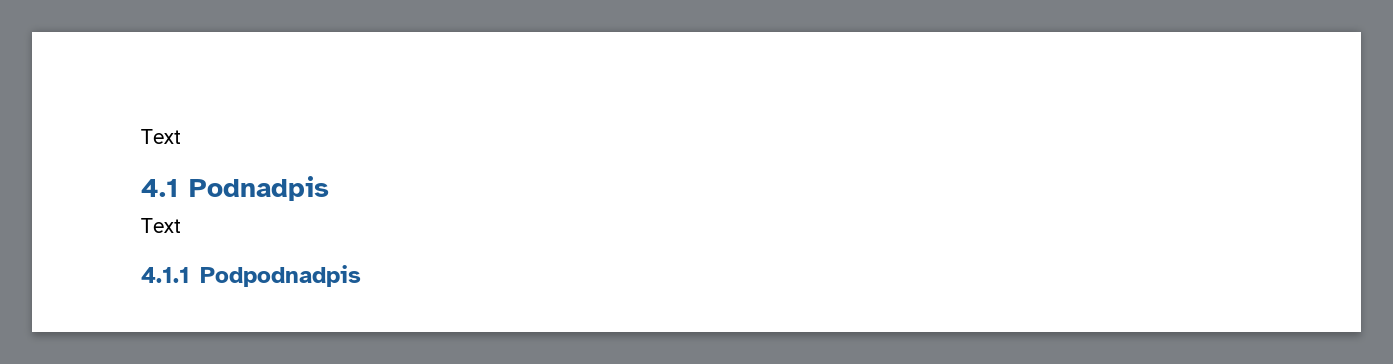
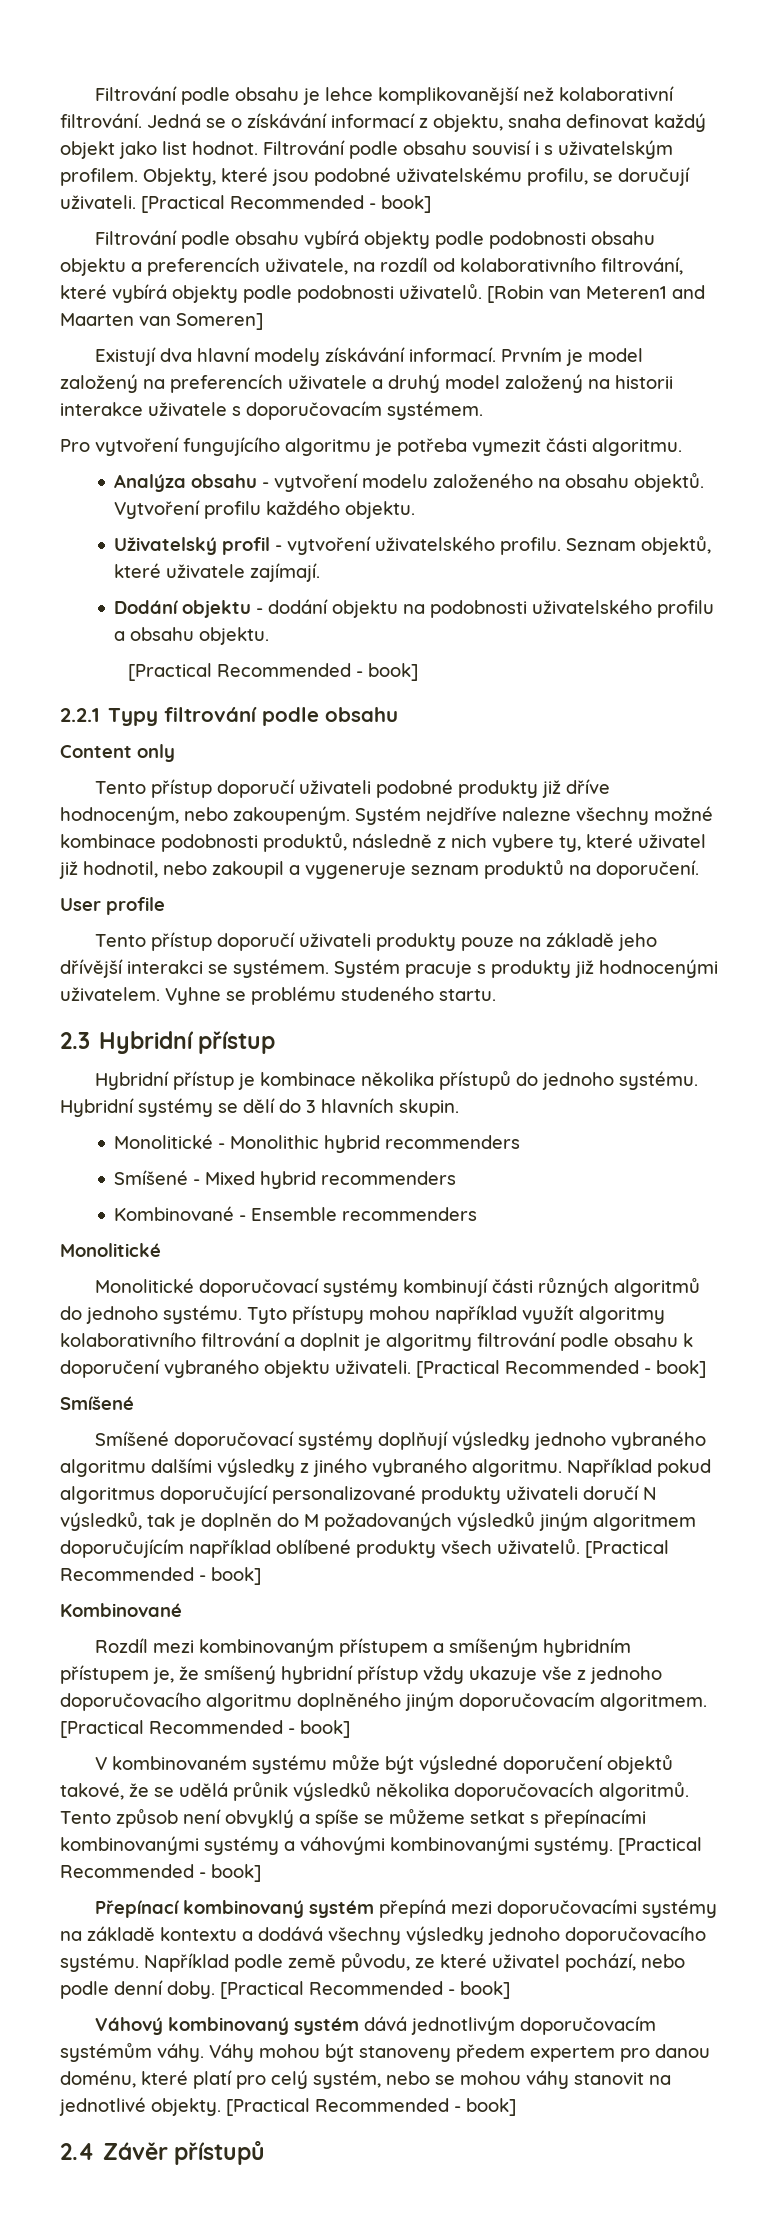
[141,129,181,144] [141,176,330,201] [141,218,181,233] [141,265,362,287] Text // 4.1 Podnadpis // Text // 4.1.1 Podpodnadpis -> [95,86,675,105] [60,113,706,132] [60,140,673,159] [60,167,690,186] [60,195,431,213] [95,230,656,249] [60,257,683,276] [60,284,705,303] [60,313,263,330] [95,347,644,366] [60,374,673,393] [60,401,483,420] [60,437,682,456] [114,473,705,492] [114,500,416,519] [114,536,712,555] [114,563,321,582] [114,599,715,618] [114,627,270,645] [127,663,418,681] [60,707,399,726] [60,744,175,762] [95,779,611,798] [60,806,713,825] [60,833,706,852] [59,860,699,879] [60,897,165,915] [95,932,658,951] [60,959,718,978] [60,986,496,1005] [60,1031,276,1054] [95,1071,699,1090] [60,1098,459,1117] [114,1134,521,1153] [114,1170,457,1189] [114,1206,478,1221] [60,1243,161,1257] [95,1278,701,1297] [60,1305,665,1324] [60,1332,693,1351] [60,1359,706,1378] [60,1396,134,1410] [95,1431,707,1450] [60,1458,711,1477] [60,1485,657,1504] [60,1512,696,1531] [60,1539,669,1558] [60,1567,261,1585] [60,1603,182,1617] [95,1638,632,1657] [60,1665,662,1684] [60,1692,707,1711] [60,1720,350,1738] [95,1755,674,1774] [60,1782,689,1801] [60,1809,646,1828] [60,1836,702,1855] [60,1864,261,1882] [95,1899,718,1918] [60,1926,706,1945] [60,1953,685,1972] [60,1980,510,1999] [95,2016,657,2035] [60,2043,710,2062] [60,2070,671,2089] [59,2097,516,2116] [60,2141,266,2165] Filtrování podle obsahu je lehce komplikovanější než kolaborativní filtrování. Jedná se o získávání informací z objektu, snaha definovat každý objekt jako list hodnot. Filtrování podle obsahu souvisí i s uživatelským profilem. Objekty, které jsou podobné uživatelskému profilu, se doručují uživateli. [Practical Recommended - book] // Filtrování podle obsahu vybírá objekty podle podobnosti obsahu objektu a preferencích uživatele, na rozdíl od kolaborativního filtrování, které vybírá objekty podle podobnosti uživatelů. [Robin van Meteren1 and Maarten van Someren] // Existují dva hlavní modely získávání informací. Prvním je model založený na preferencích uživatele a druhý model založený na historii interakce uživatele s doporučovacím systémem. // Pro vytvoření fungujícího algoritmu je potřeba vymezit části algoritmu. // Analýza obsahu - vytvoření modelu založeného na obsahu objektů. Vytvoření profilu každého objektu. // Uživatelský profil - vytvoření uživatelského profilu. Seznam objektů, které uživatele zajímají. // Dodání objektu - dodání objektu na podobnosti uživatelského profilu a obsahu objektu. // [Practical Recommended - book] // 2.2.1 Typy filtrování podle obsahu // Content only // Tento přístup doporučí uživateli podobné produkty již dříve hodnoceným, nebo zakoupeným. Systém nejdříve nalezne všechny možné kombinace podobnosti produktů, následně z nich vybere ty, které uživatel již hodnotil, nebo zakoupil a vygeneruje seznam produktů na doporučení. // User profile // Tento přístup doporučí uživateli produkty pouze na základě jeho dřívější interakci se systémem. Systém pracuje s produkty již hodnocenými uživatelem. Vyhne se problému studeného startu. // 2.3 Hybridní přístup // Hybridní přístup je kombinace několika přístupů do jednoho systému. Hybridní systémy se dělí do 3 hlavních skupin. // Monolitické - Monolithic hybrid recommenders // Smíšené - Mixed hybrid recommenders // Kombinované - Ensemble recommenders // Monolitické // Monolitické doporučovací systémy kombinují části různých algoritmů do jednoho systému. Tyto přístupy mohou například využít algoritmy kolaborativního filtrování a doplnit je algoritmy filtrování podle obsahu k doporučení vybraného objektu uživateli. [Practical Recommended - book] // Smíšené // Smíšené doporučovací systémy doplňují výsledky jednoho vybraného algoritmu dalšími výsledky z jiného vybraného algoritmu. Například pokud algoritmus doporučující personalizované produkty uživateli doručí N výsledků, tak je doplněn do M požadovaných výsledků jiným algoritmem doporučujícím například oblíbené produkty všech uživatelů. [Practical Recommended - book] // Kombinované // Rozdíl mezi kombinovaným přístupem a smíšeným hybridním přístupem je, že smíšený hybridní přístup vždy ukazuje vše z jednoho doporučovacího algoritmu doplněného jiným doporučovacím algoritmem. [Practical Recommended - book] // V kombinovaném systému může být výsledné doporučení objektů takové, že se udělá průnik výsledků několika doporučovacích algoritmů. Tento způsob není obvyklý a spíše se můžeme setkat s přepínacími kombinovanými systémy a váhovými kombinovanými systémy. [Practical Recommended - book] // Přepínací kombinovaný systém přepíná mezi doporučovacími systémy na základě kontextu a dodává všechny výsledky jednoho doporučovacího systému. Například podle země původu, ze které uživatel pochází, nebo podle denní doby. [Practical Recommended - book] // Váhový kombinovaný systém dává jednotlivým doporučovacím systémům váhy. Váhy mohou být stanoveny předem expertem pro danou doménu, které platí pro celý systém, nebo se mohou váhy stanovit na jednotlivé objekty. [Practical Recommended - book] // 2.4 Závěr přístupů

